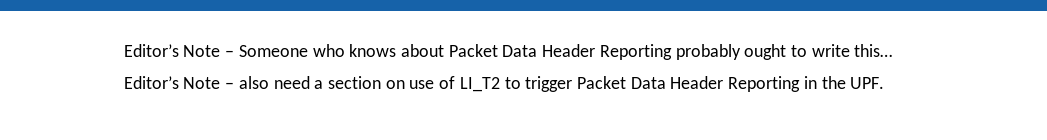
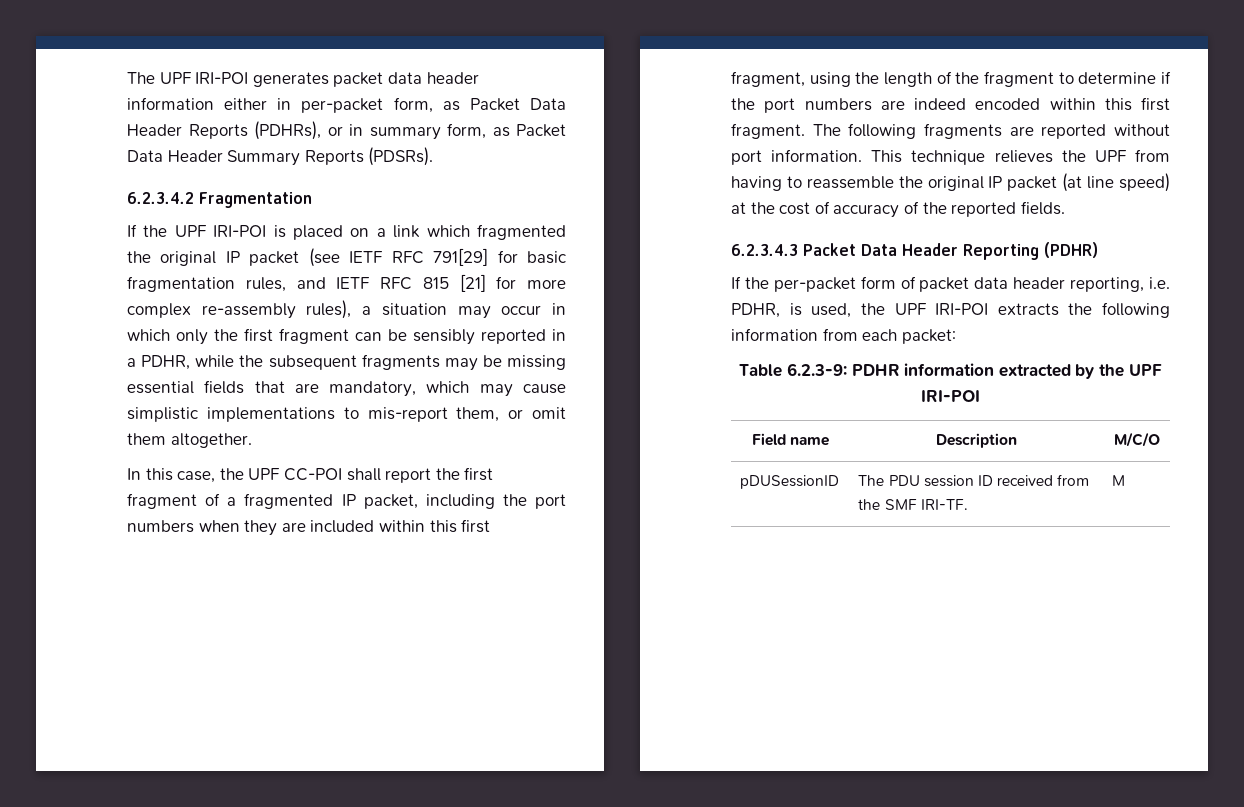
[123,44,893,60] [123,76,885,92] Editor’s Note – Someone who knows about Packet Data Header Reporting probably ought to write this… // Editor’s Note – also need a section on use of LI_T2 to trigger Packet Data Header Reporting in the UPF. -> [127,72,479,87] [127,97,567,113] [127,121,566,140] [127,147,434,166] [127,192,312,208] [127,224,566,240] [127,248,566,267] [127,274,566,292] [127,300,566,319] [127,328,566,345] [127,354,566,371] [127,380,566,397] [127,407,566,422] [127,433,252,448] [127,467,494,483] [127,493,566,509] [127,519,491,536] [731,71,1171,87] [731,97,1170,113] [731,123,1170,139] [731,149,1170,165] [731,173,1170,192] [731,201,1065,218] [731,242,1098,260] [731,276,1170,292] [731,302,1170,318] [731,328,956,344] [739,363,1162,379] [921,390,980,402] [751,433,830,446] [936,433,1017,448] [1113,432,1160,447] [740,475,840,489] [858,474,1090,487] [858,499,968,510] [1112,475,1126,486] The UPF IRI-POI generates packet data header information either in per-packet form, as Packet Data Header Reports (PDHRs), or in summary form, as Packet Data Header Summary Reports (PDSRs). // 6.2.3.4.2 Fragmentation // If the UPF IRI-POI is placed on a link which fragmented the original IP packet (see IETF RFC 791[29] for basic fragmentation rules, and IETF RFC 815 [21] for more complex re-assembly rules), a situation may occur in which only the first fragment can be sensibly reported in a PDHR, while the subsequent fragments may be missing essential fields that are mandatory, which may cause simplistic implementations to mis-report them, or omit them altogether. // In this case, the UPF CC-POI shall report the first fragment of a fragmented IP packet, including the port numbers when they are included within this first fragment, using the length of the fragment to determine if the port numbers are indeed encoded within this first fragment. The following fragments are reported without port information. This technique relieves the UPF from having to reassemble the original IP packet (at line speed) at the cost of accuracy of the reported fields. // 6.2.3.4.3 Packet Data Header Reporting (PDHR) // If the per-packet form of packet data header reporting, i.e. PDHR, is used, the UPF IRI-POI extracts the following information from each packet: // Table 6.2.3-9: PDHR information extracted by the UPF IRI-POI // Field name | Description | M/C/O // pDUSessionID | The PDU session ID received from the SMF IRI-TF. | M

